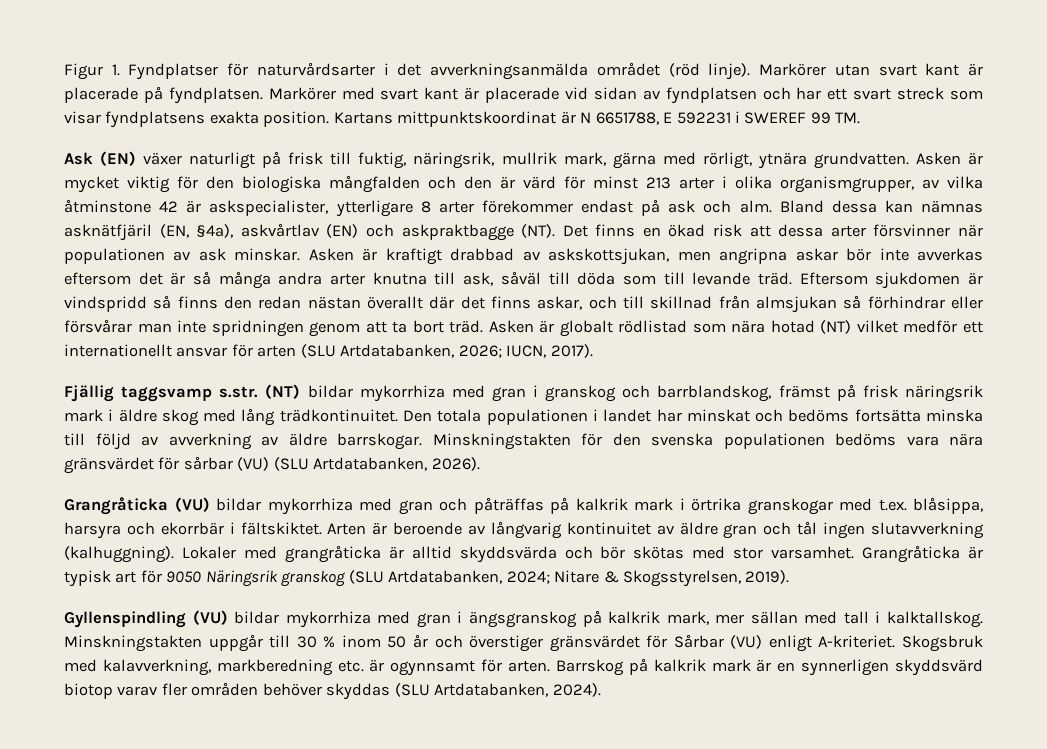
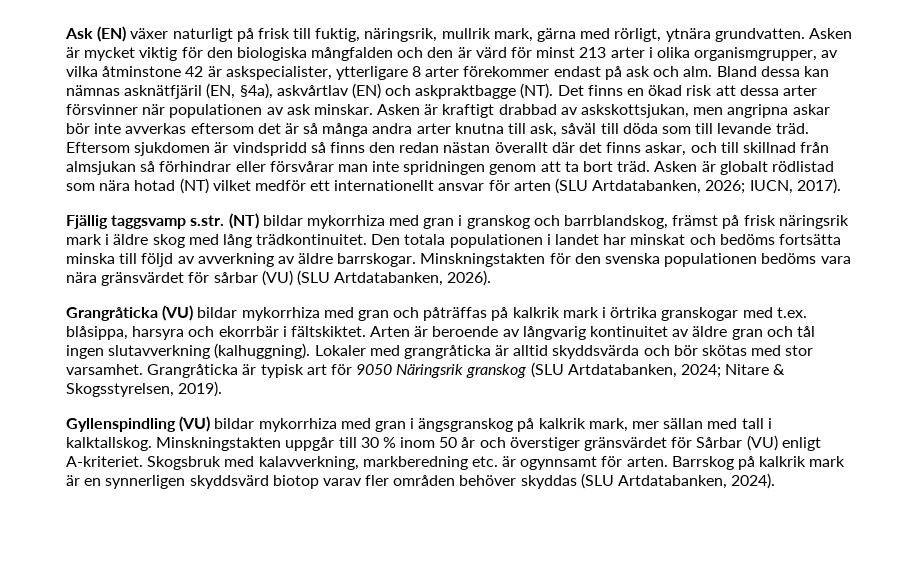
[64,62,984,80] [64,86,984,104] [64,111,861,128] Figur 1. Fyndplatser för naturvårdsarter i det avverkningsanmälda området (röd linje). Markörer utan svart kant är placerade på fyndplatsen. Markörer med svart kant är placerade vid sidan av fyndplatsen och har ett svart streck som visar fyndplatsens exakta position. Kartans mittpunktskoordinat är N 6651788, E 592231 i SWEREF 99 TM. // -> (65, 33) none

